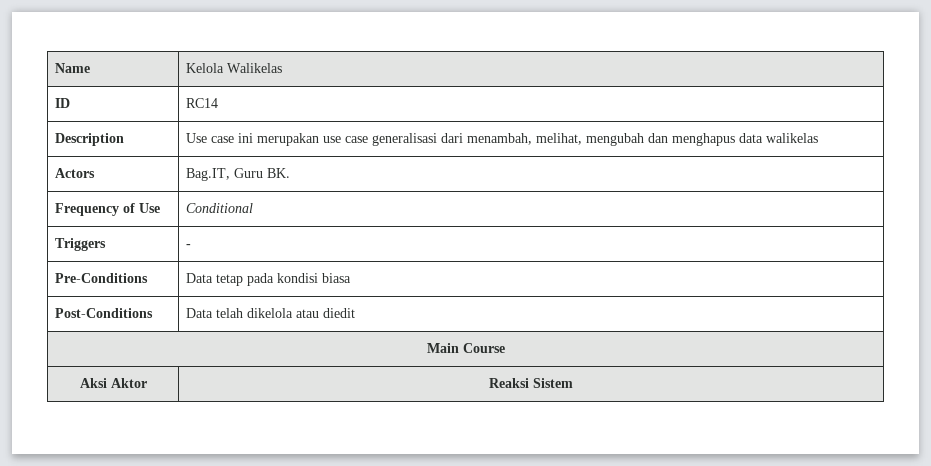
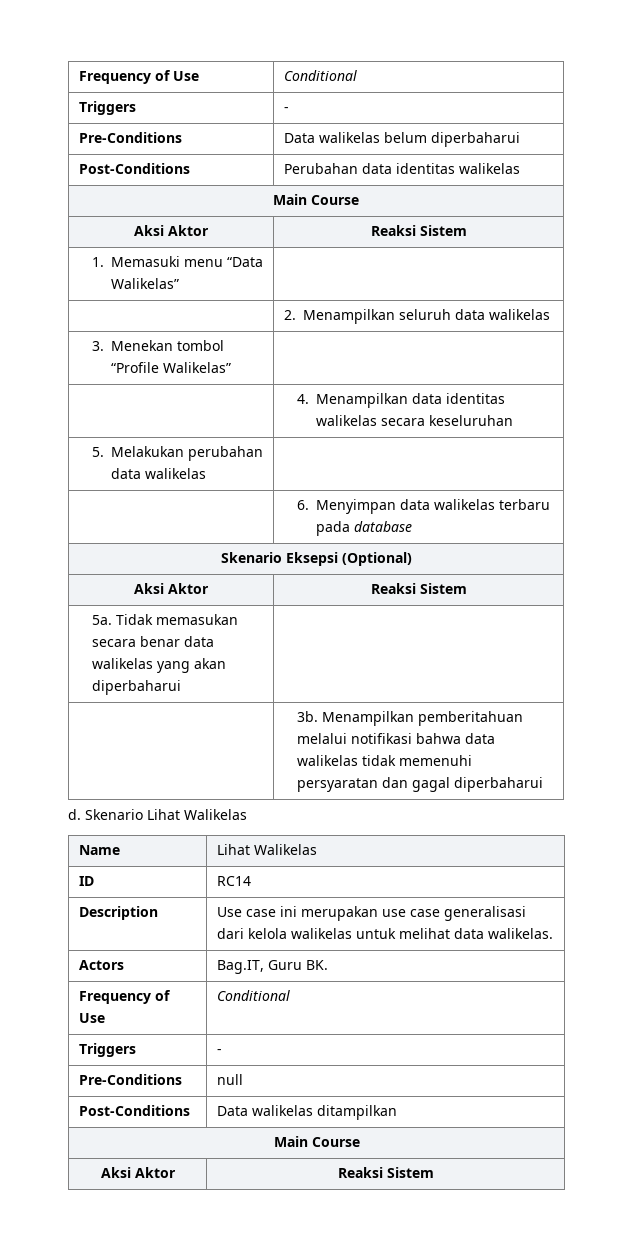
(54, 68) none -> [79,70,200,84] [284,70,358,81] [79,101,137,115] [284,107,290,112] [79,132,183,143] [284,132,521,147] [79,163,191,174] [284,163,521,174] [273,194,359,205] [134,225,209,236] [370,225,467,236] [91,256,263,267] [110,278,179,289] [284,309,551,324] [91,340,224,351] [110,362,231,373] [296,393,505,408] [315,415,513,426] [91,446,263,461] [110,468,206,479] [296,499,550,514] [315,521,412,536] [220,552,412,566] [134,583,209,594] [370,583,467,594] [91,614,238,625] [91,636,214,647] [91,658,226,673] [91,680,181,695] [296,711,523,726] [296,733,495,744] [296,755,472,766] [296,777,543,792] [68,809,247,820] Frequency of Use | Conditional // Triggers | - // Pre-Conditions | Data walikelas belum diperbaharui // Post-Conditions | Perubahan data identitas walikelas // Main Course // Aksi Aktor | Reaksi Sistem // 1. Memasuki menu “Data Walikelas” | // | 2. Menampilkan seluruh data walikelas // 3. Menekan tombol “Profile Walikelas” | // | 4. Menampilkan data identitas walikelas secara keseluruhan // 5. Melakukan perubahan data walikelas | // | 6. Menyimpan data walikelas terbaru pada database // Skenario Eksepsi (Optional) // Aksi Aktor | Reaksi Sistem // 5a. Tidak memasukan secara benar data walikelas yang akan diperbaharui | // | 3b. Menampilkan pemberitahuan melalui notifikasi bahwa data walikelas tidak memenuhi persyaratan dan gagal diperbaharui // d. Skenario Lihat Walikelas //
[185,63,224,73] Kelola -> [217,844,251,855] Lihat
[466,133,818,146] menambah, melihat, mengubah dan menghapus data walikelas -> [248,928,554,939] kelola walikelas untuk melihat data walikelas.
[185,273,351,286] [54,308,153,318] [185,308,355,318] Data tetap pada kondisi biasa // Post-Conditions | Data telah dikelola atau diedit -> [217,1074,244,1085] [79,1105,191,1116] [217,1105,398,1120] null // Post-Conditions | Data walikelas ditampilkan

